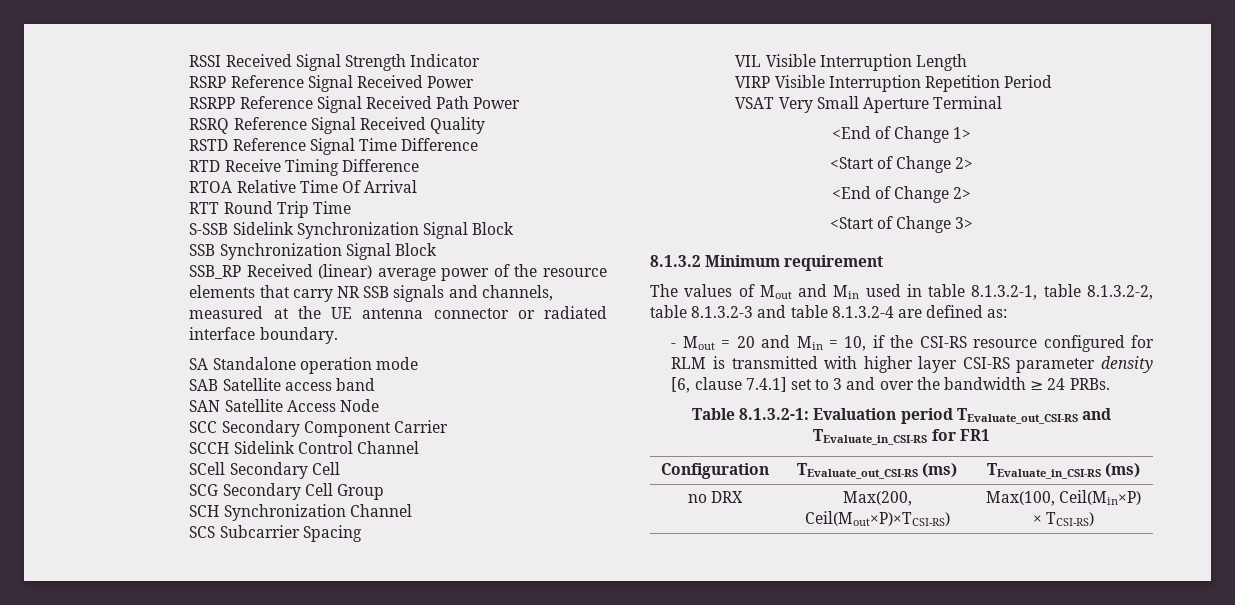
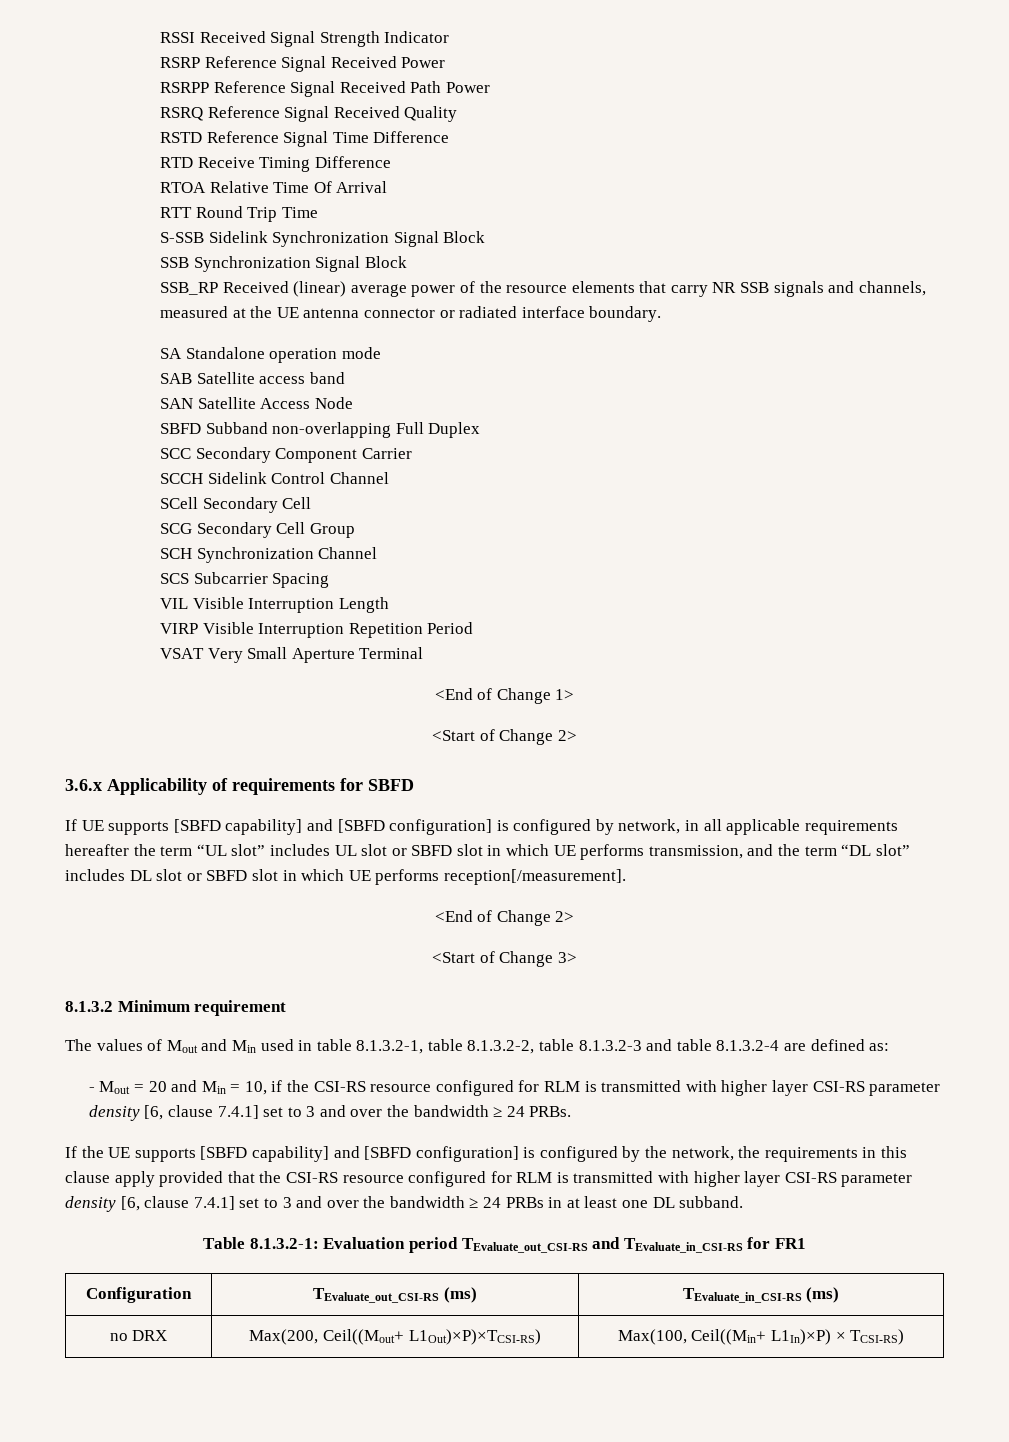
(379, 405) none -> [159,422,481,438] // SBFD Subband non-overlapping Full Duplex
(974, 163) none -> [65,778,414,795] [65,819,898,835] [65,844,910,860] [65,869,626,885] // 3.6.x Applicability of requirements for SBFD // If UE supports [SBFD capability] and [SBFD configuration] is configured by network, in all applicable requirements hereafter the term “UL slot” includes UL slot or SBFD slot in which UE performs transmission, and the term “DL slot” includes DL slot or SBFD slot in which UE performs reception[/measurement].
(1110, 384) none -> [65,1146,908,1162] [65,1171,913,1187] [65,1196,744,1212] // If the UE supports [SBFD capability] and [SBFD configuration] is configured by the network, the requirements in this clause apply provided that the CSI-RS resource configured for RLM is transmitted with higher layer CSI-RS parameter density [6, clause 7.4.1] set to 3 and over the bandwidth ≥ 24 PRBs in at least one DL subband.
[804,511,950,526] Ceil(Mout×P)×TCSI-RS) -> [323,1329,541,1345] Ceil((Mout+ L1Out)×P)×TCSI-RS)
[1059,490,1142,505] Ceil(Min×P) -> [691,1329,831,1345] Ceil((Min+ L1In)×P)

